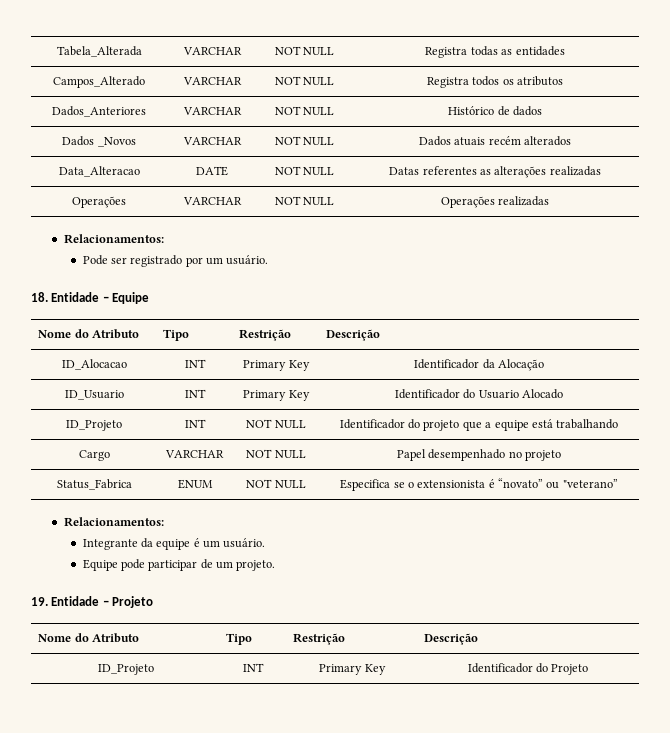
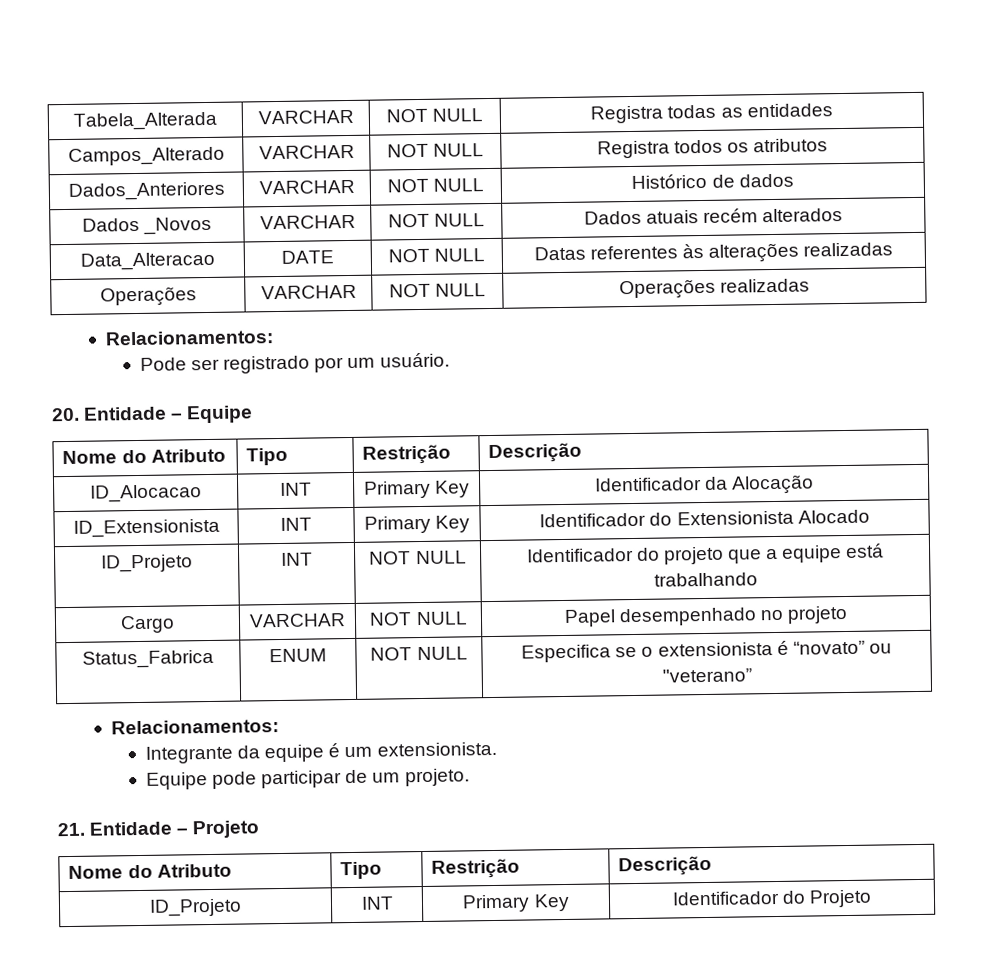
[480,169,491,175] as -> [682,243,704,259] às
[31,292,48,302] 18. -> [51,407,80,422] 20.
[64,390,124,400] [184,389,206,398] [243,390,310,401] [394,389,519,399] ID_Usuario | INT | Primary Key | Identificador do Usuario -> [72,518,220,538] [280,517,312,531] [363,515,471,534] [539,510,794,528] ID_Extensionista | INT | Primary Key | Identificador do Extensionista
[223,538,266,548] usuário. -> [376,741,497,757] extensionista.
[31,597,48,606] 19. -> [57,822,86,837] 21.

